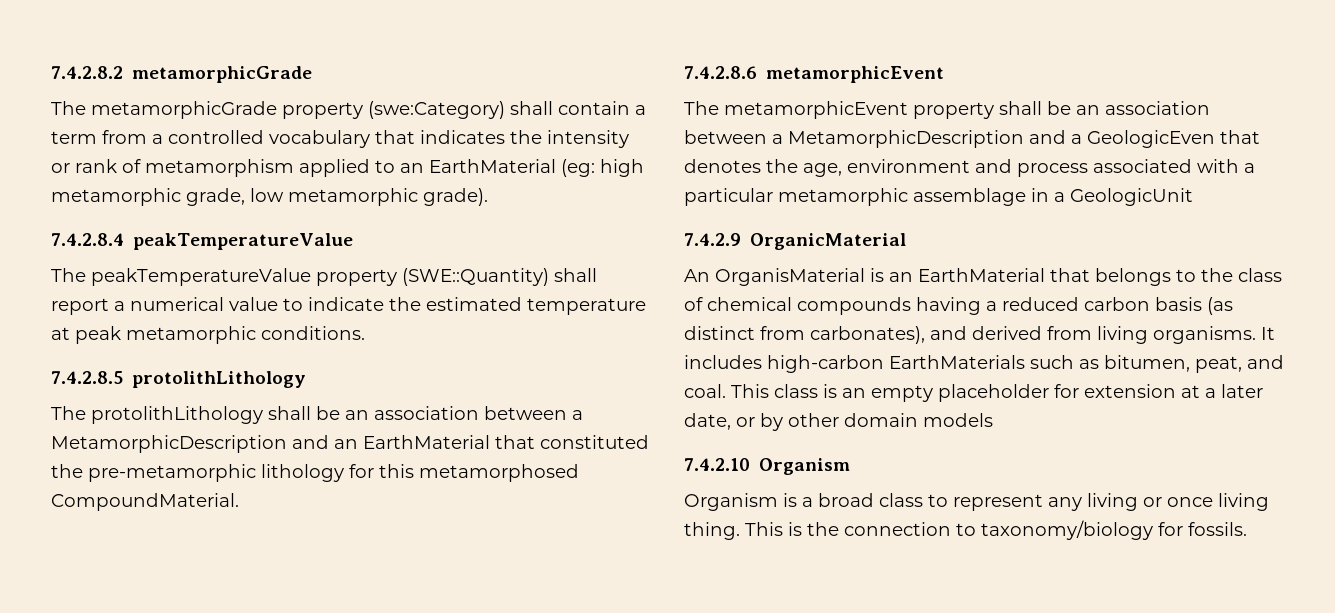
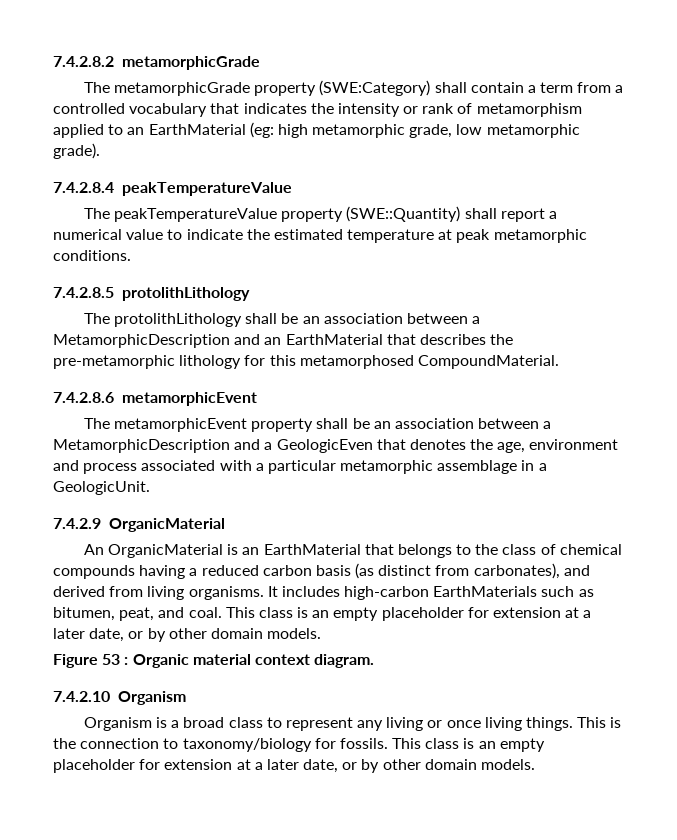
[368,101,505,119] (swe:Category) -> [319,80,431,96] (SWE:Category)
[540,435,649,449] constituted -> [419,334,486,345] describes
[1070,188,1193,206] GeologicUnit -> [53,481,150,495] GeologicUnit.
[715,268,865,286] OrganisMaterial -> [107,544,223,558] OrganicMaterial
[923,413,993,427] models -> [267,628,322,639] [53,654,375,668] models. // Figure 53 : Organic material context diagram.
[684,522,740,540] thing. -> [526,717,574,731] things.
(1247, 529) none -> [392,738,545,752] [53,759,536,773] This class is an empty placeholder for extension at a later date, or by other domain models.

